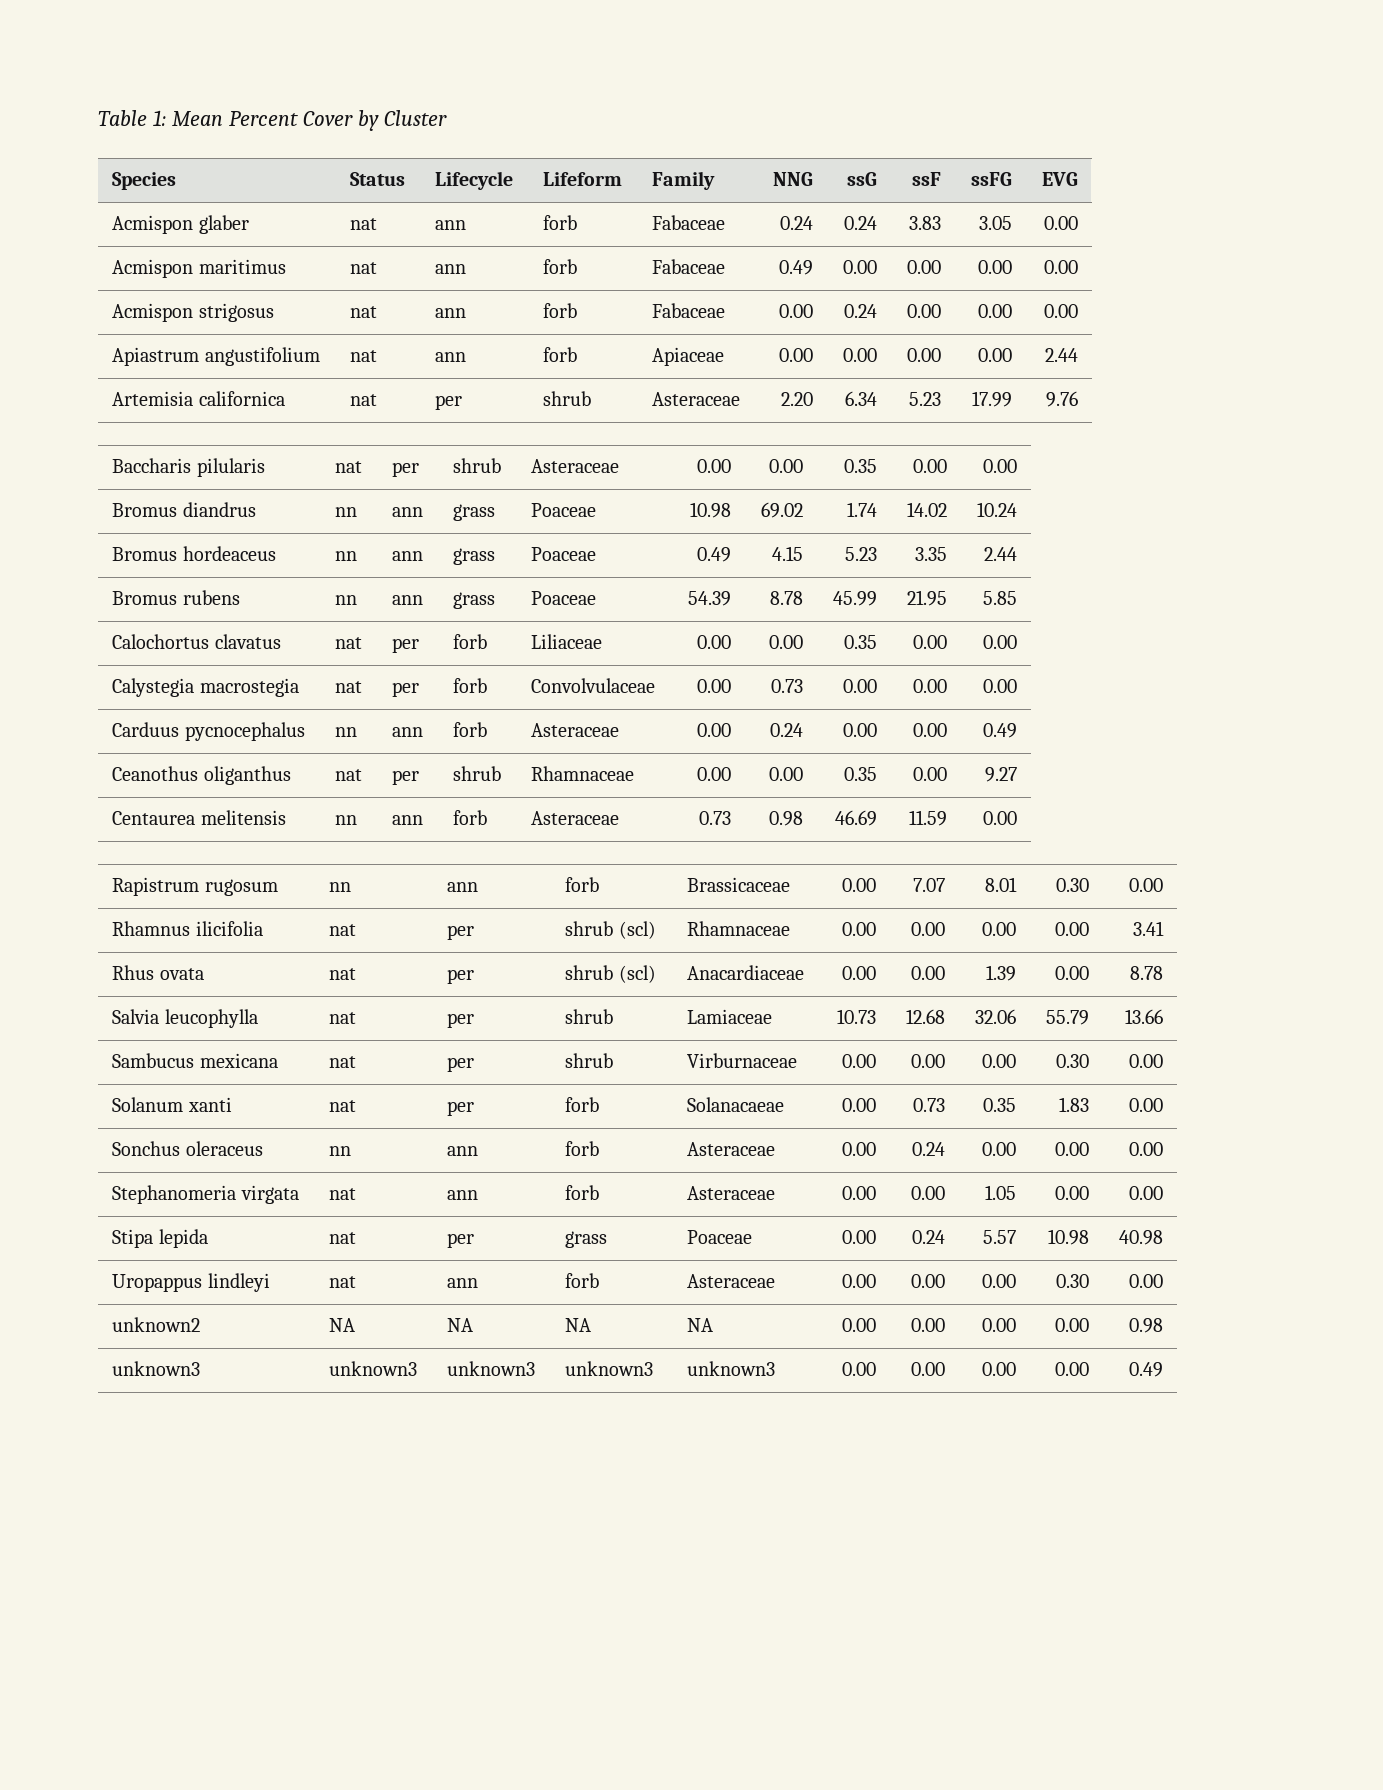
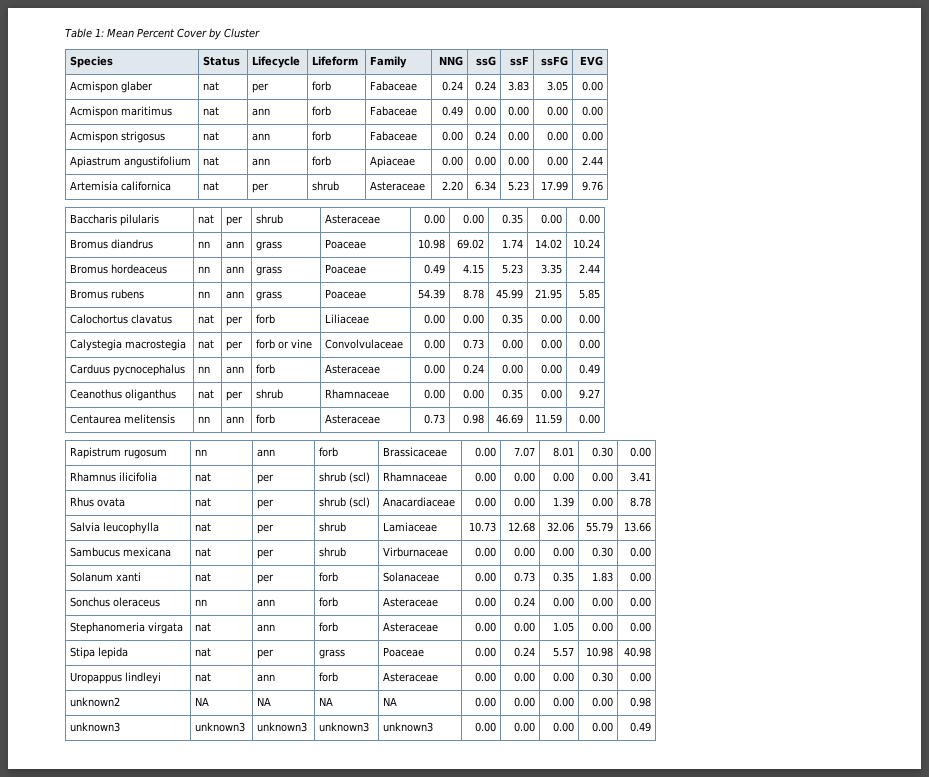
[435,220,467,230] ann -> [252,83,270,93] per
(488, 685) none -> [278,339,313,349] or vine
[687,1097,785,1112] Solanacaeae -> [383,572,440,582] Solanaceae

